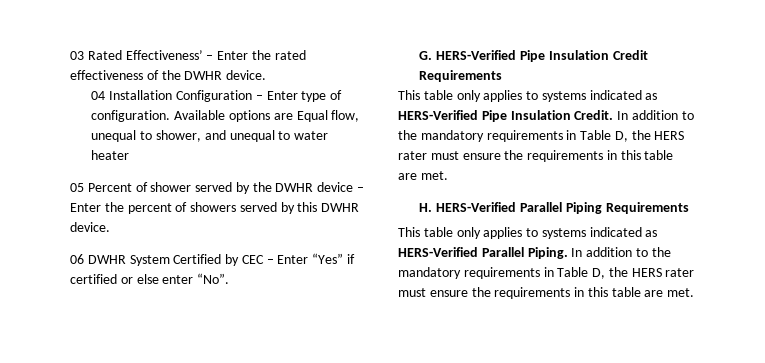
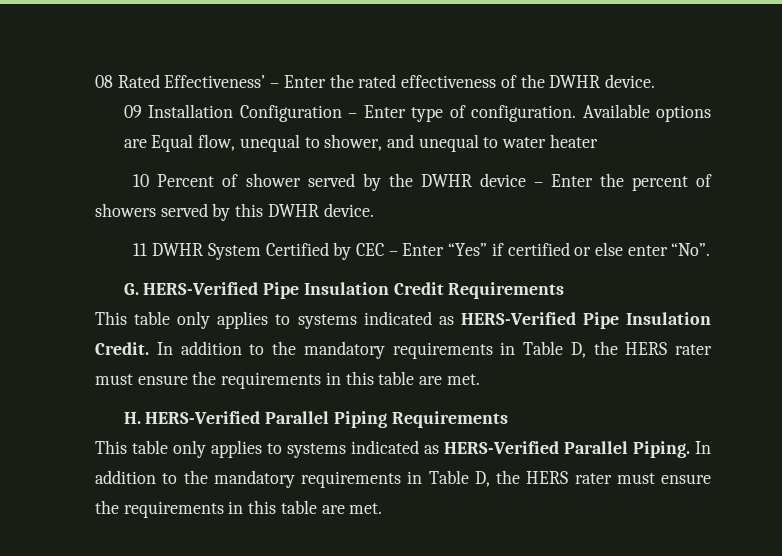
[70,51,84,60] 03 -> [95,75,113,88] 08
[91,91,106,100] 04 -> [123,105,142,118] 09
[70,183,84,192] 05 -> [133,174,150,187] 10
[70,254,84,264] 06 -> [133,243,148,256] 11

